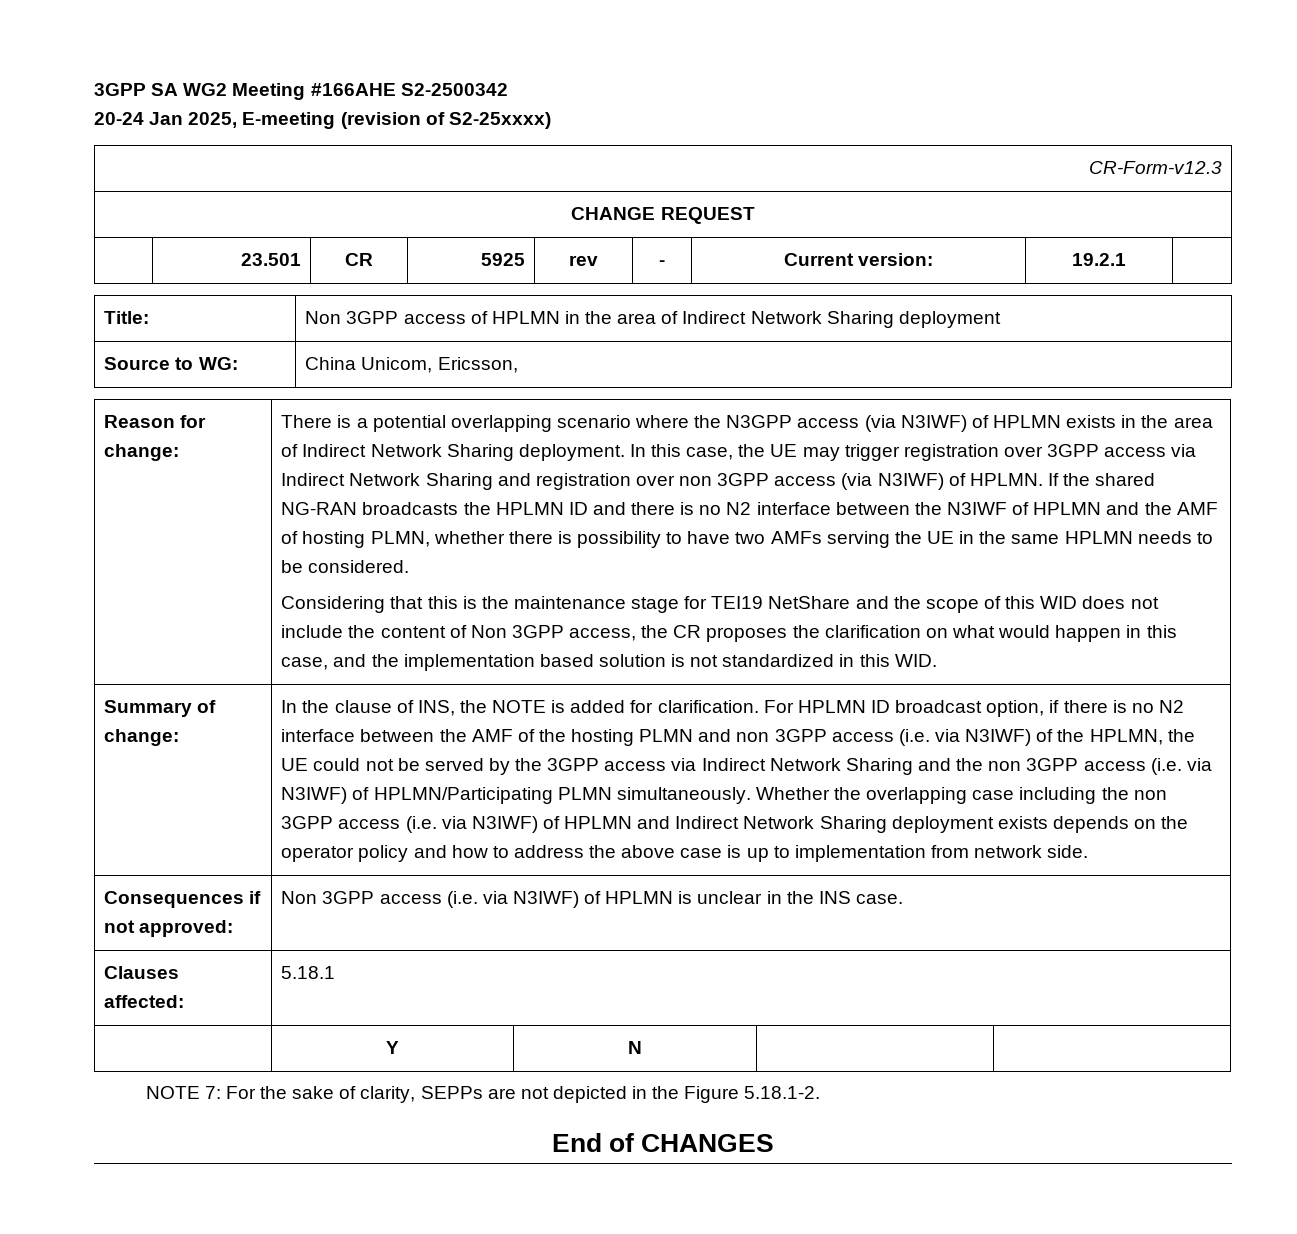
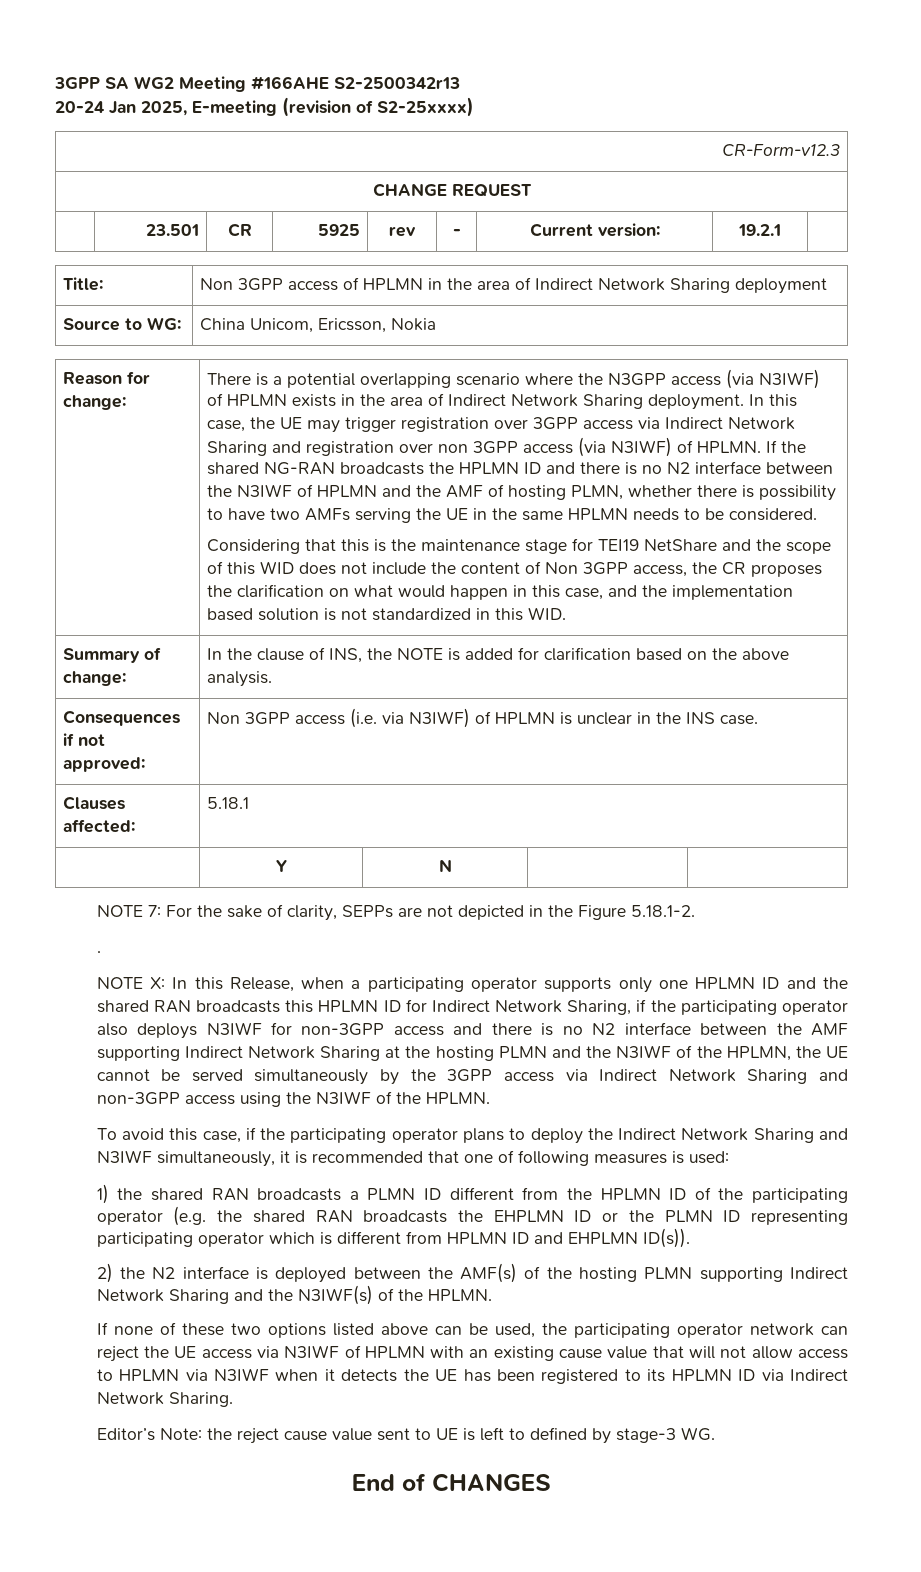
[400,83,508,96] S2-2500342 -> [334,77,460,89] S2-2500342r13
(518, 365) none -> [391,318,437,331] Nokia
[657,700,1184,717] [281,729,1195,746] [281,758,1212,775] [281,787,1167,804] [281,816,1189,833] [281,845,1089,862] clarification. For HPLMN ID broadcast option, if there is no N2 interface between the AMF of the hosting PLMN and non 3GPP access (i.e. via N3IWF) of the HPLMN, the UE could not be served by the 3GPP access via Indirect Network Sharing and the non 3GPP access (i.e. via N3IWF) of HPLMN/Participating PLMN simultaneously. Whether the overlapping case including the non 3GPP access (i.e. via N3IWF) of HPLMN and Indirect Network Sharing deployment exists depends on the operator policy and how to address the above case is up to implementation from network side. -> [544,647,790,661] [207,671,273,687] clarification based on the above analysis.
(821, 1092) none -> [96,951,101,953] [96,977,848,993] [96,999,848,1015] [96,1022,848,1039] [96,1045,848,1061] [96,1069,849,1085] [96,1091,490,1107] [96,1127,848,1144] [96,1150,729,1167] [96,1184,848,1204] [96,1206,848,1226] [96,1228,690,1248] [96,1263,848,1283] [96,1285,492,1305] [96,1322,849,1338] [96,1345,848,1362] [96,1368,848,1384] [96,1392,233,1407] [96,1427,715,1444] // . // NOTE X: In this Release, when a participating operator supports only one HPLMN ID and the shared RAN broadcasts this HPLMN ID for Indirect Network Sharing, if the participating operator also deploys N3IWF for non-3GPP access and there is no N2 interface between the AMF supporting Indirect Network Sharing at the hosting PLMN and the N3IWF of the HPLMN, the UE cannot be served simultaneously by the 3GPP access via Indirect Network Sharing and non-3GPP access using the N3IWF of the HPLMN. // To avoid this case, if the participating operator plans to deploy the Indirect Network Sharing and N3IWF simultaneously, it is recommended that one of following measures is used: // 1) the shared RAN broadcasts a PLMN ID different from the HPLMN ID of the participating operator (e.g. the shared RAN broadcasts the EHPLMN ID or the PLMN ID representing participating operator which is different from HPLMN ID and EHPLMN ID(s)). // 2) the N2 interface is deployed between the AMF(s) of the hosting PLMN supporting Indirect Network Sharing and the N3IWF(s) of the HPLMN. // If none of these two options listed above can be used, the participating operator network can reject the UE access via N3IWF of HPLMN with an existing cause value that will not allow access to HPLMN via N3IWF when it detects the UE has been registered to its HPLMN ID via Indirect Network Sharing. // Editor’s Note: the reject cause value sent to UE is left to defined by stage-3 WG.

